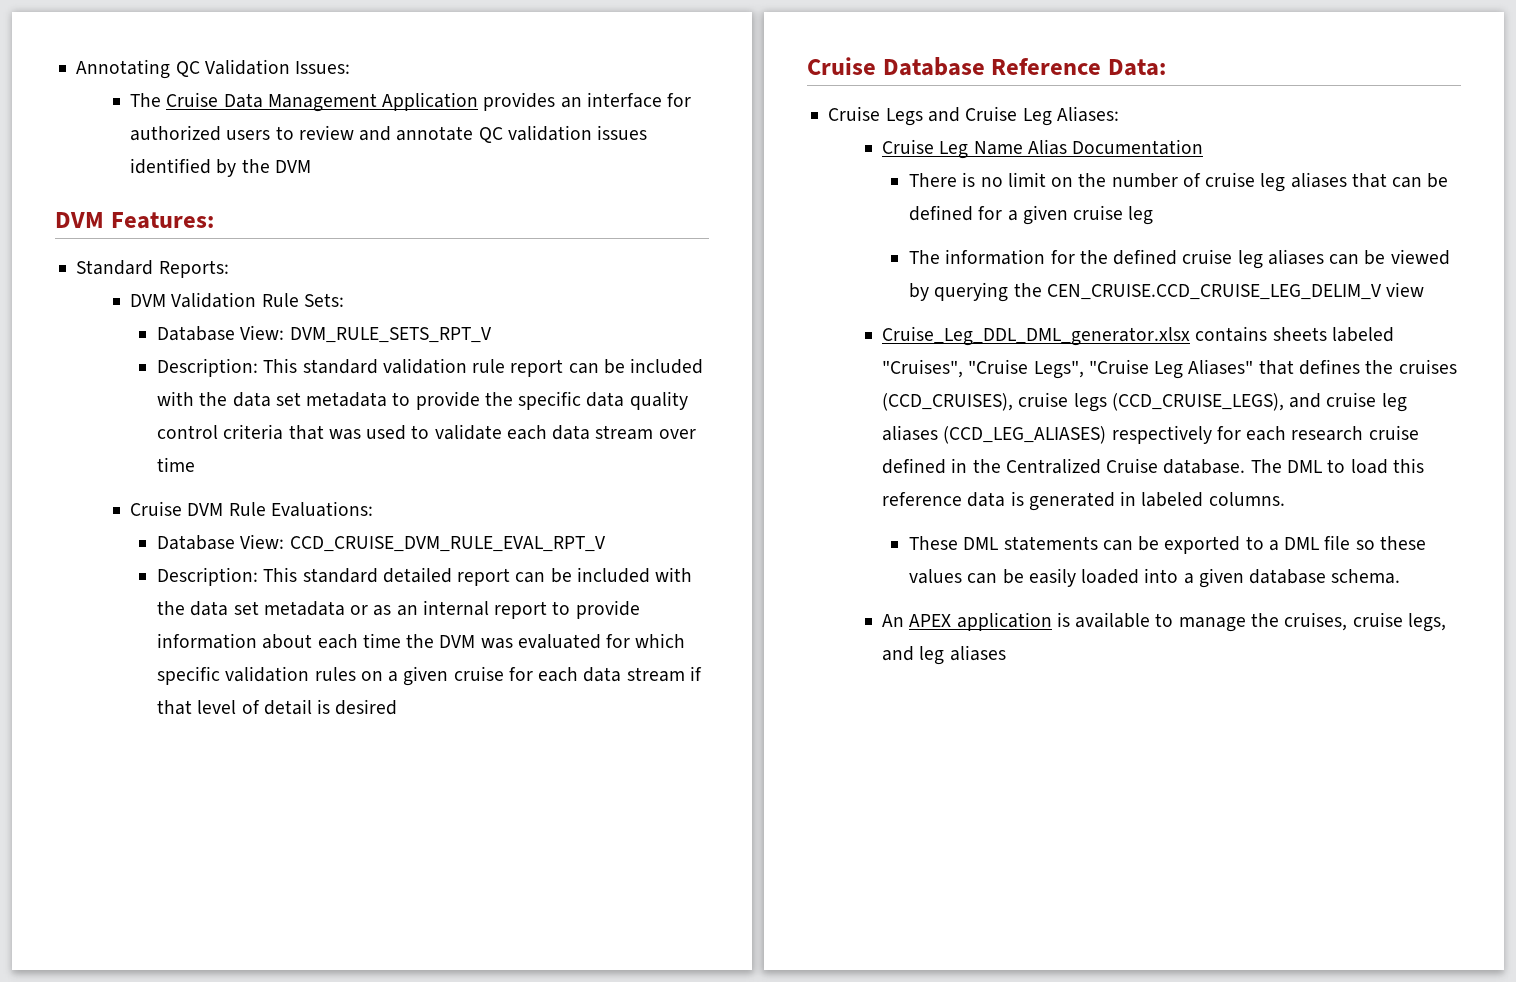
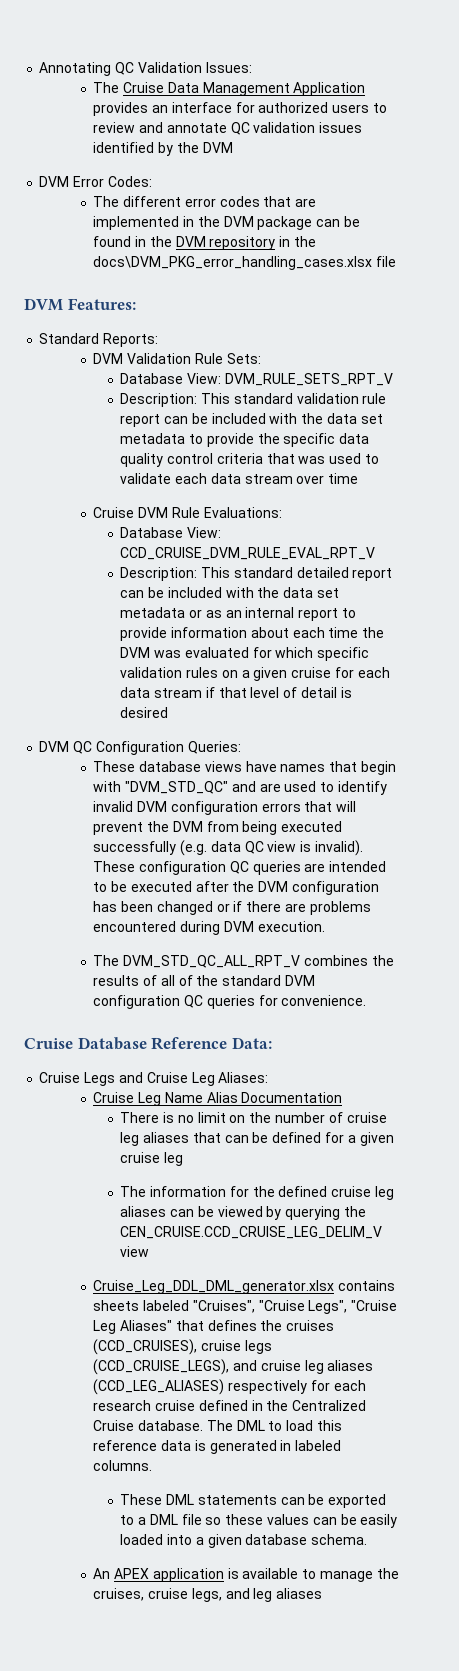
(311, 166) none -> [39,176,152,187] [93,196,317,207] [93,216,360,230] [93,236,316,250] [93,256,397,270] // DVM Error Codes: // The different error codes that are implemented in the DVM package can be found in the DVM repository in the docs\DVM_PKG_error_handling_cases.xlsx file
(398, 707) none -> [39,741,241,755] [93,761,396,775] [93,781,387,795] [93,801,357,815] [93,821,343,835] [93,840,363,856] [93,861,387,875] [93,881,379,895] [93,901,371,915] [93,921,325,935] [93,955,394,968] [93,975,315,986] [93,995,367,1009] // DVM QC Configuration Queries: // These database views have names that begin with "DVM_STD_QC" and are used to identify invalid DVM configuration errors that will prevent the DVM from being executed successfully (e.g. data QC view is invalid). These configuration QC queries are intended to be executed after the DVM configuration has been changed or if there are problems encountered during DVM execution. // The DVM_STD_QC_ALL_RPT_V combines the results of all of the standard DVM configuration QC queries for convenience.

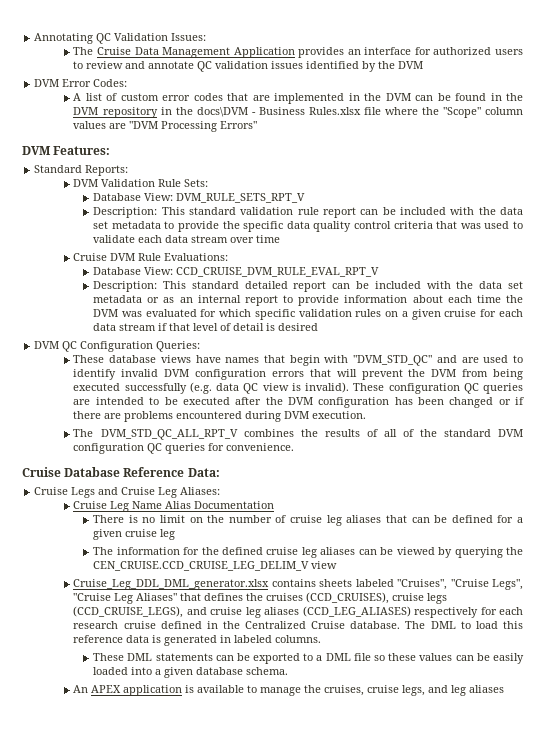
[93,196,182,207] The different -> [73,93,159,101] A list of custom
[257,216,313,230] package -> (411, 97) none
[93,256,397,270] docs\DVM_PKG_error_handling_cases.xlsx file -> [196,107,524,118] [73,121,258,132] docs\DVM - Business Rules.xlsx file where the "Scope" column values are "DVM Processing Errors"

